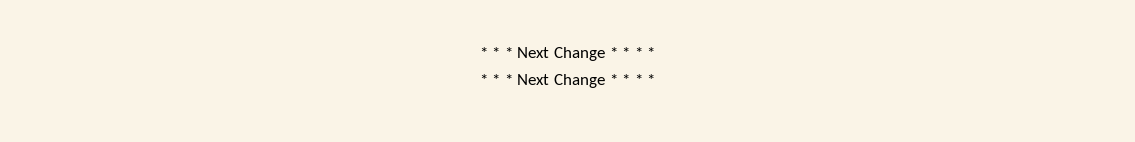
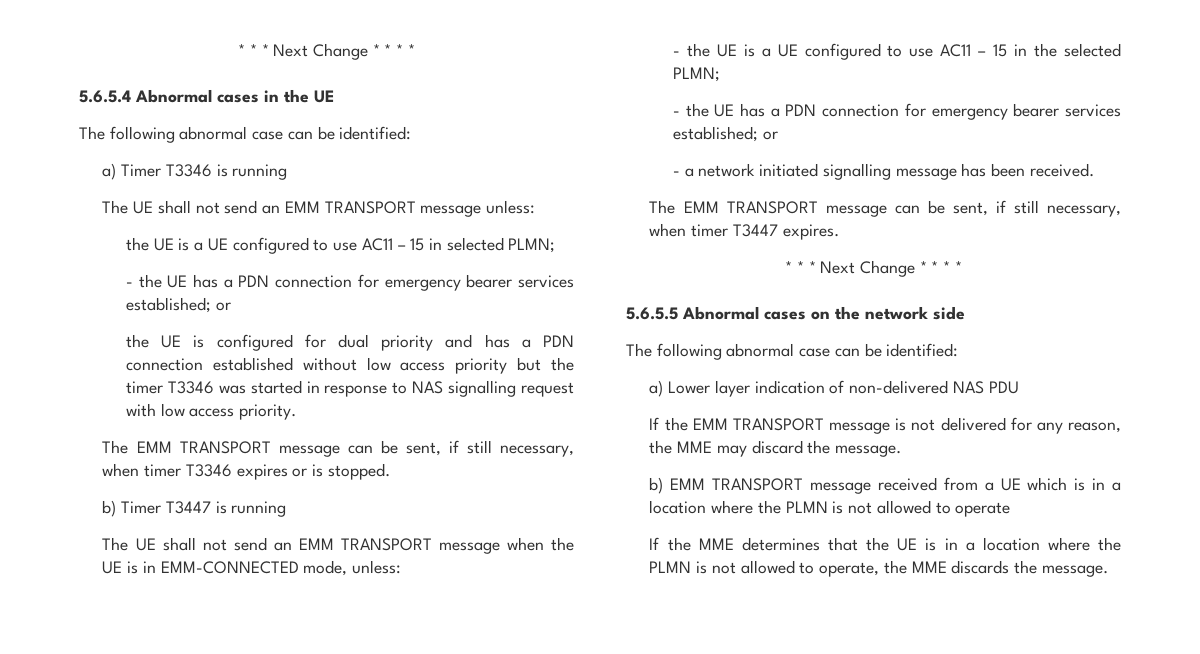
[479,47,656,61] [479,74,656,88] * * * Next Change * * * * // * * * Next Change * * * * -> [238,43,415,60] [79,89,334,103] [79,126,412,143] [102,163,288,180] [102,200,536,217] [125,237,556,254] [125,274,574,291] [125,297,231,313] [125,334,574,351] [125,357,574,374] [125,380,574,397] [125,403,297,420] [102,440,574,457] [102,463,390,480] [102,500,287,517] [102,537,574,554] [102,560,402,576] [672,43,1121,60] [672,67,720,82] [672,103,1121,120] [672,126,778,142] [672,163,1094,180] [649,200,1121,217] [649,223,839,240] [785,260,962,277] [626,306,965,320] [626,343,959,360] [649,380,1019,397] [649,417,1121,434] [649,440,902,457] [649,477,1121,494] [649,500,1011,517] [649,537,1121,551] [649,560,1108,577] * * * Next Change * * * * // 5.6.5.4 Abnormal cases in the UE // The following abnormal case can be identified: // a) Timer T3346 is running // The UE shall not send an EMM TRANSPORT message unless: // the UE is a UE configured to use AC11 – 15 in selected PLMN; // - the UE has a PDN connection for emergency bearer services established; or // the UE is configured for dual priority and has a PDN connection established without low access priority but the timer T3346 was started in response to NAS signalling request with low access priority. // The EMM TRANSPORT message can be sent, if still necessary, when timer T3346 expires or is stopped. // b) Timer T3447 is running // The UE shall not send an EMM TRANSPORT message when the UE is in EMM-CONNECTED mode, unless: // - the UE is a UE configured to use AC11 – 15 in the selected PLMN; // - the UE has a PDN connection for emergency bearer services established; or // - a network initiated signalling message has been received. // The EMM TRANSPORT message can be sent, if still necessary, when timer T3447 expires. // * * * Next Change * * * * // 5.6.5.5 Abnormal cases on the network side // The following abnormal case can be identified: // a) Lower layer indication of non-delivered NAS PDU // If the EMM TRANSPORT message is not delivered for any reason, the MME may discard the message. // b) EMM TRANSPORT message received from a UE which is in a location where the PLMN is not allowed to operate // If the MME determines that the UE is in a location where the PLMN is not allowed to operate, the MME discards the message.

